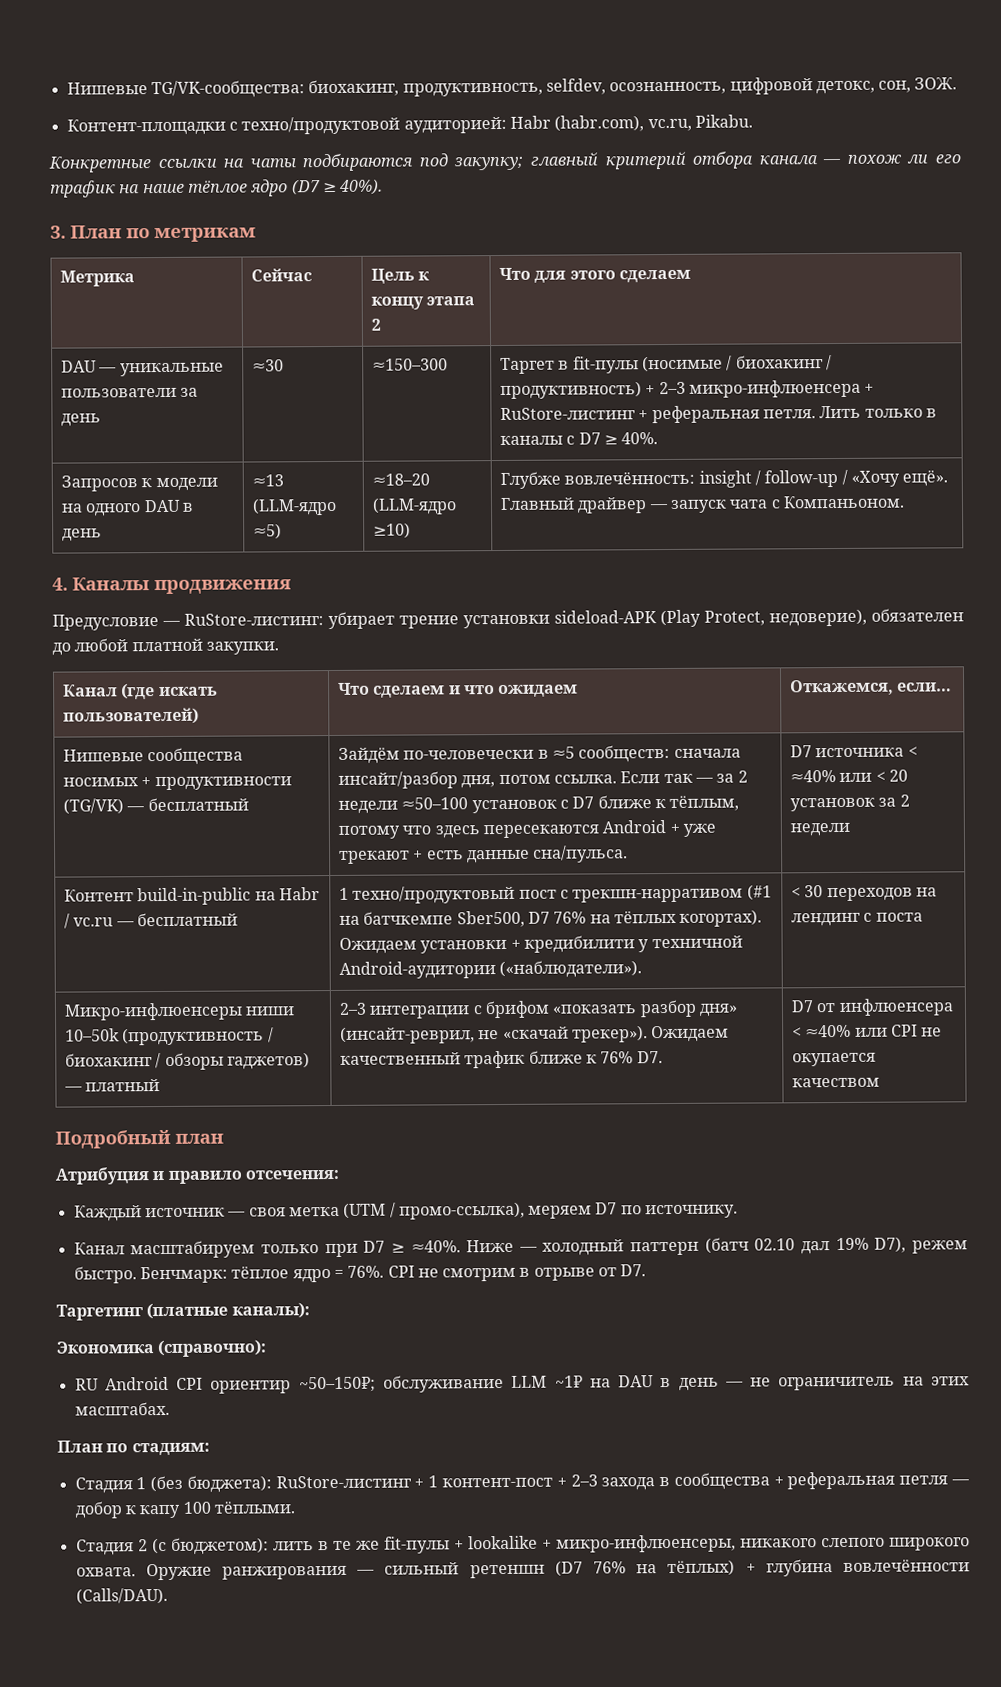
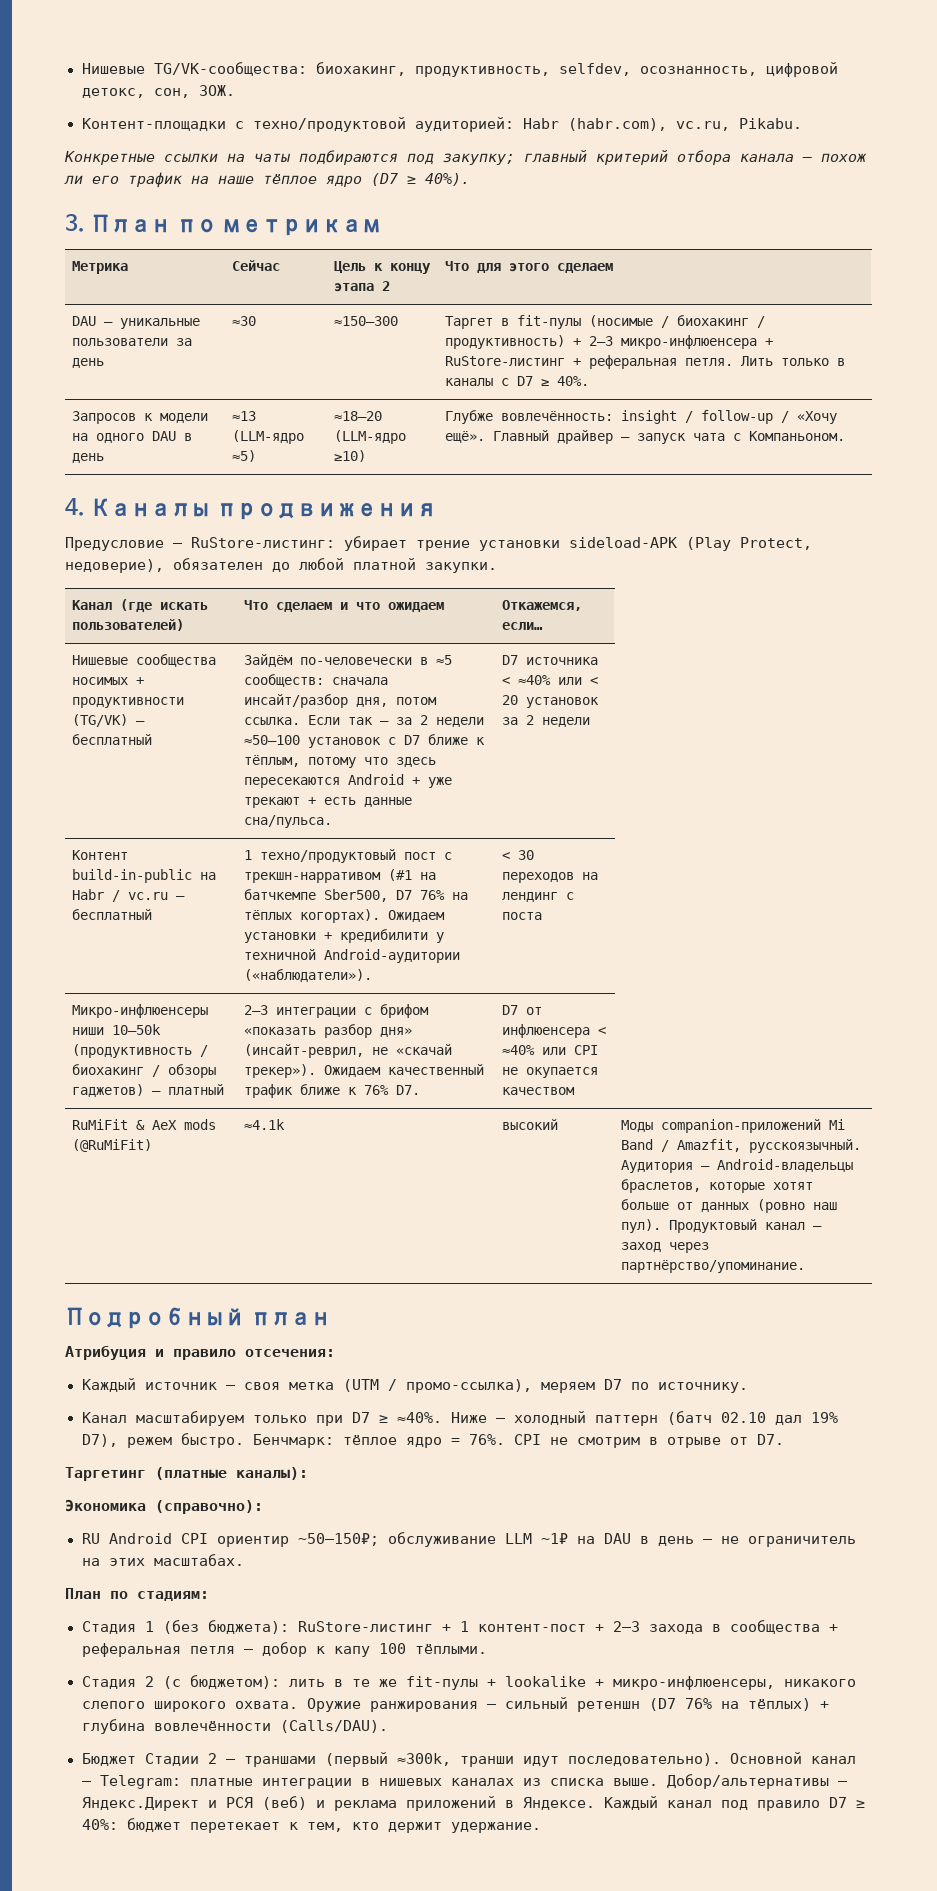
(880, 1082) none -> [71,1119,216,1130] [71,1139,152,1152] [243,1119,285,1130] [501,1119,558,1130] [620,1119,845,1133] [620,1139,861,1153] [620,1159,853,1173] [620,1179,813,1193] [620,1199,837,1213] [620,1219,822,1233] [620,1242,709,1253] [620,1260,805,1273] // RuMiFit & AeX mods (@RuMiFit) | ≈4.1k | высокий | Моды companion-приложений Mi Band / Amazfit, русскоязычный. Аудитория — Android-владельцы браслетов, которые хотят больше от данных (ровно наш пул). Продуктовый канал — заход через партнёрство/упоминание.
(168, 1596) none -> [81,1752,856,1767] [81,1774,848,1789] [81,1796,865,1811] [81,1818,541,1833] // Бюджет Стадии 2 — траншами (первый ≈300k, транши идут последовательно). Основной канал — Telegram: платные интеграции в нишевых каналах из списка выше. Добор/альтернативы — Яндекс.Директ и РСЯ (веб) и реклама приложений в Яндексе. Каждый канал под правило D7 ≥ 40%: бюджет перетекает к тем, кто держит удержание.

